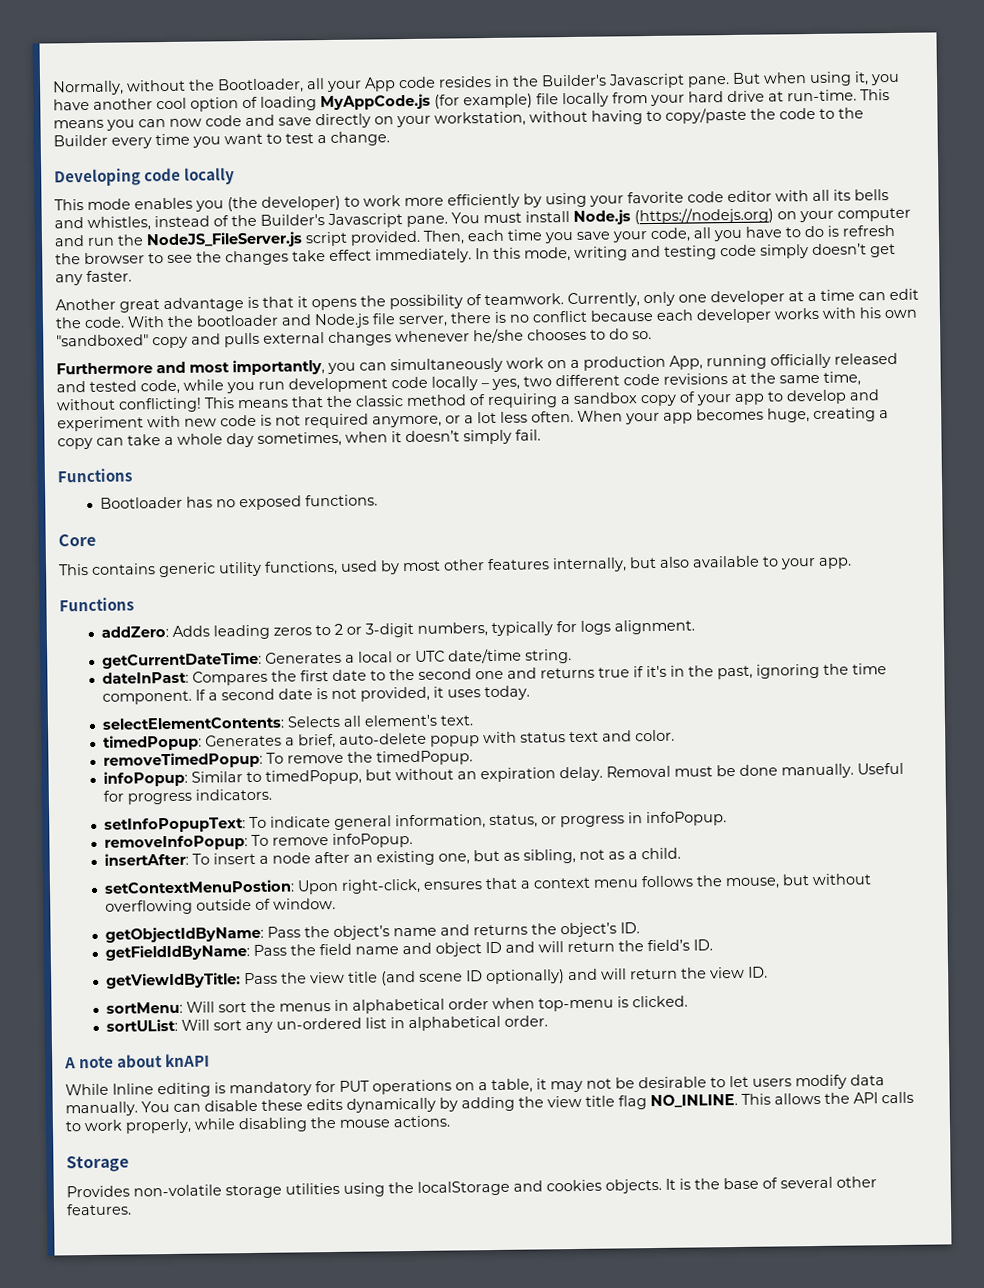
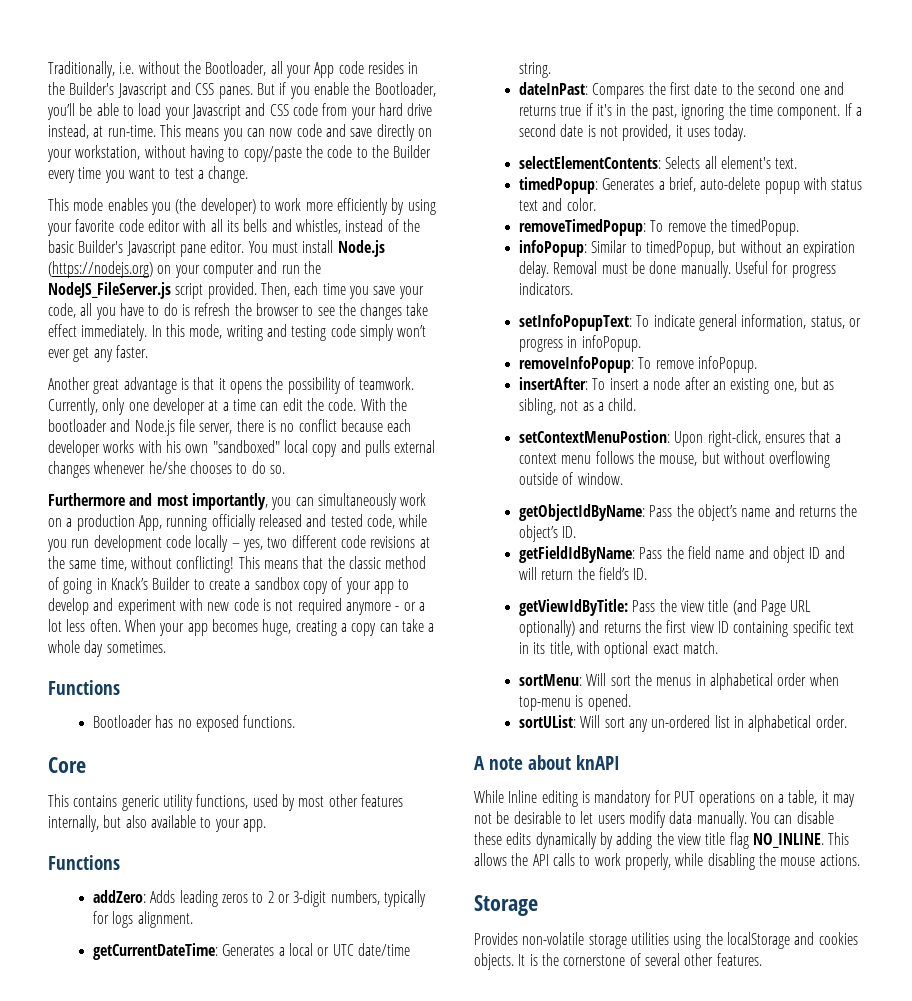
[52,80,124,96] Normally, -> [48,61,135,78] Traditionally, i.e.
[687,71,900,88] [53,92,609,112] pane. But when using it, you have another cool option of loading MyAppCode.js (for example) file locally -> [170,82,436,99] [47,103,318,120] and CSS panes. But if you enable the Bootloader, you’ll be able to load your Javascript and CSS code
(765, 96) none -> [48,124,89,139] instead,
[54,167,236,187] // Developing code locally -> (249, 174) none
[260,213,448,229] Builder's Javascript pane. -> [48,240,245,257] basic Builder's Javascript pane editor.
[812,243,867,256] doesn’t -> [397,325,427,337] [48,349,70,358] won’t ever
(149, 340) none -> [283,440,308,453] local
[487,393,558,409] requiring -> [63,577,240,594] going in Knack’s Builder to create
[372,415,442,428] anymore, -> [345,602,400,615] anymore -
[257,429,541,447] sometimes, when it doesn’t simply fail. -> [106,641,166,653] sometimes.
[418,966,768,985] scene ID optionally) and will return the view ID. -> [760,600,812,616] [519,620,854,637] [519,641,718,658] Page URL optionally) and returns the first view ID containing specific text in its title, with optional exact match.
[631,995,688,1008] clicked. -> [587,694,631,711] opened.
[723,1177,759,1190] base -> [563,955,626,966] cornerstone

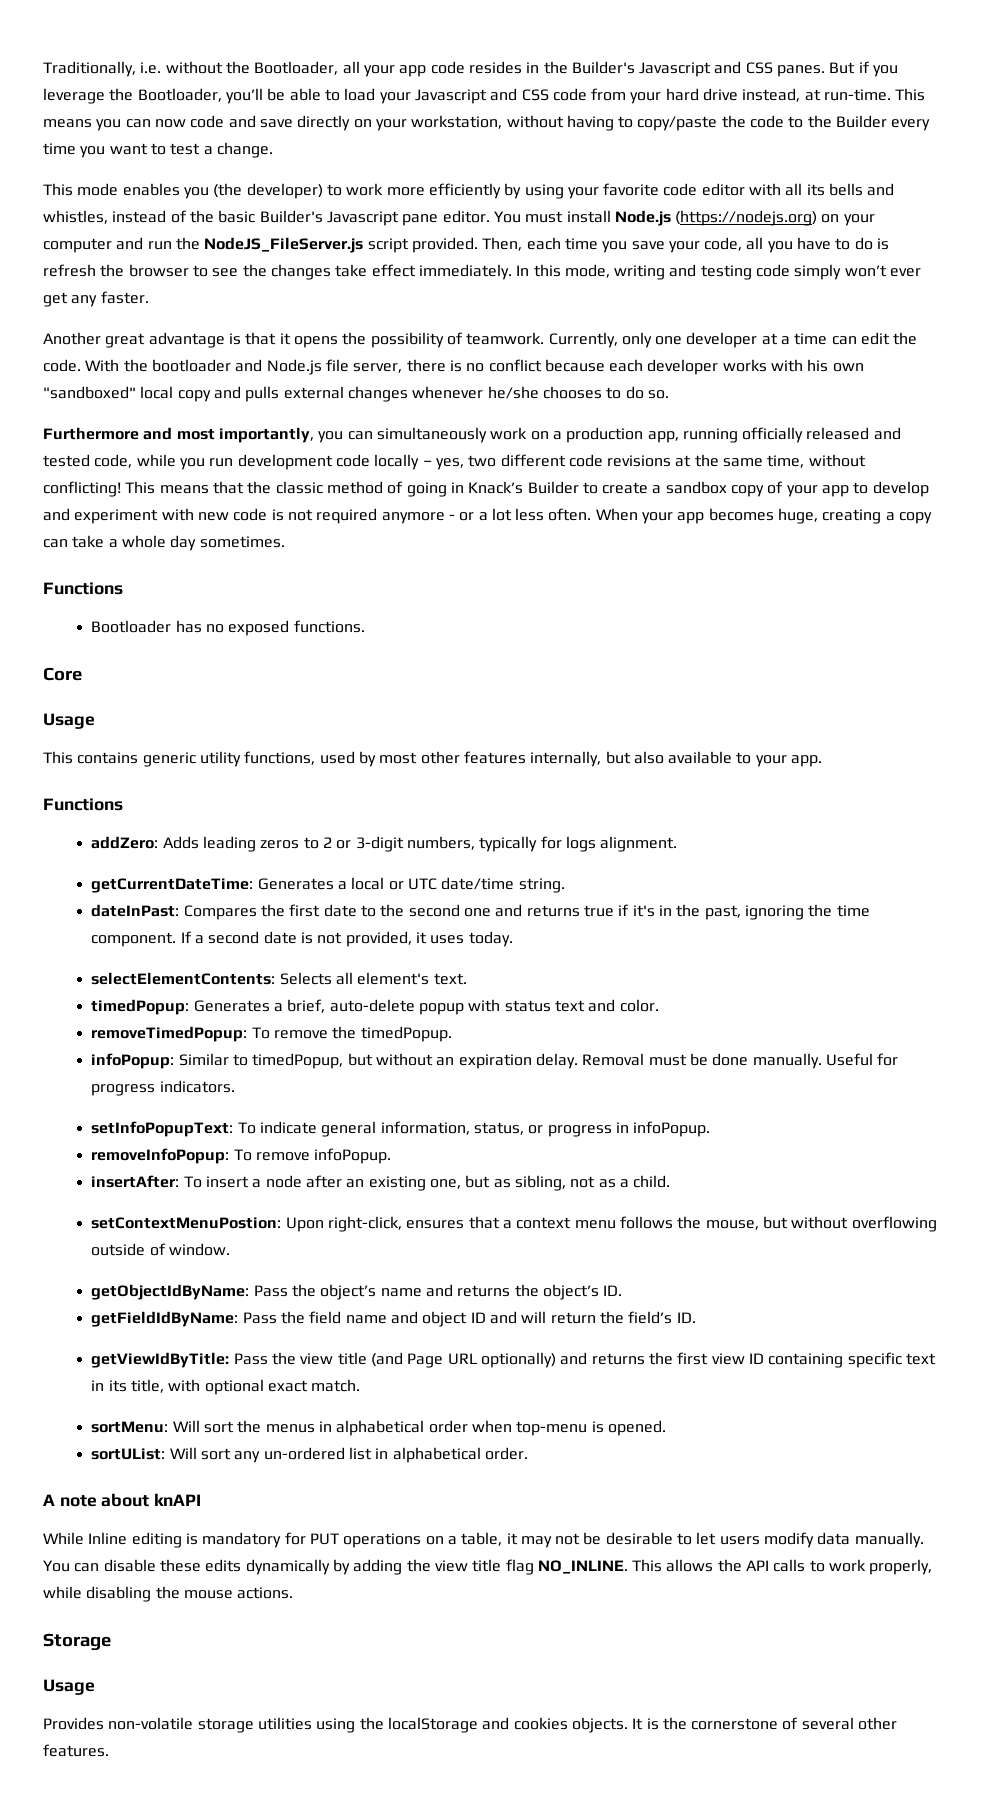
[314,62,335,78] App -> [399,65,427,77] app
[313,82,349,95] enable -> [43,88,105,104] leverage
[138,515,162,531] App, -> [647,431,679,443] app,
(86, 765) none -> [43,713,95,729] // Usage
(538, 905) none -> [43,1679,95,1695] // Usage

